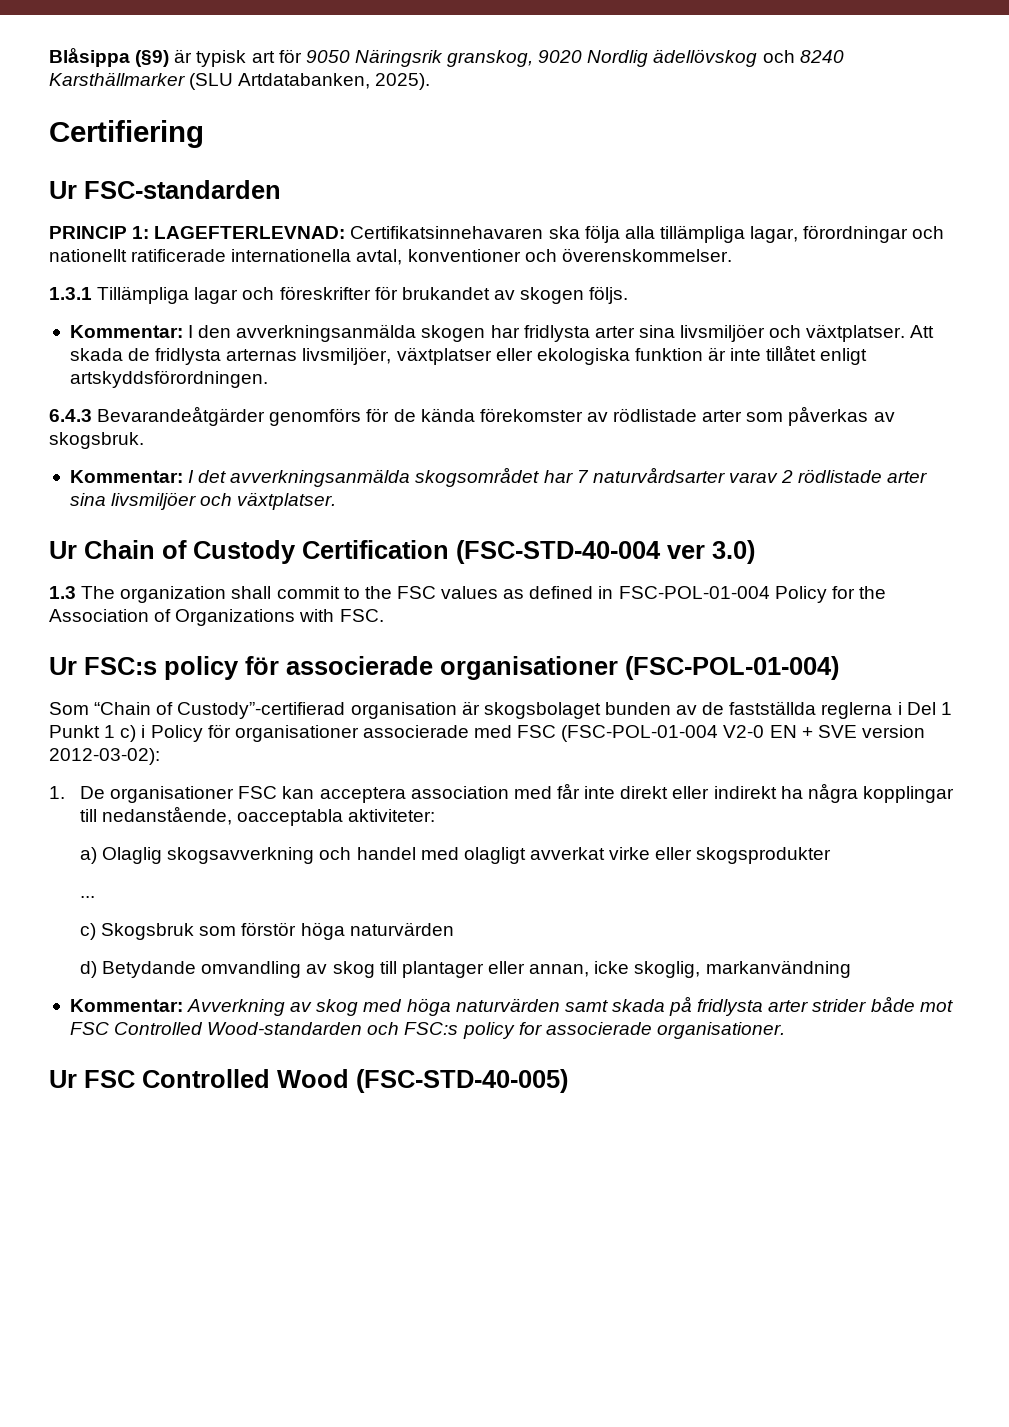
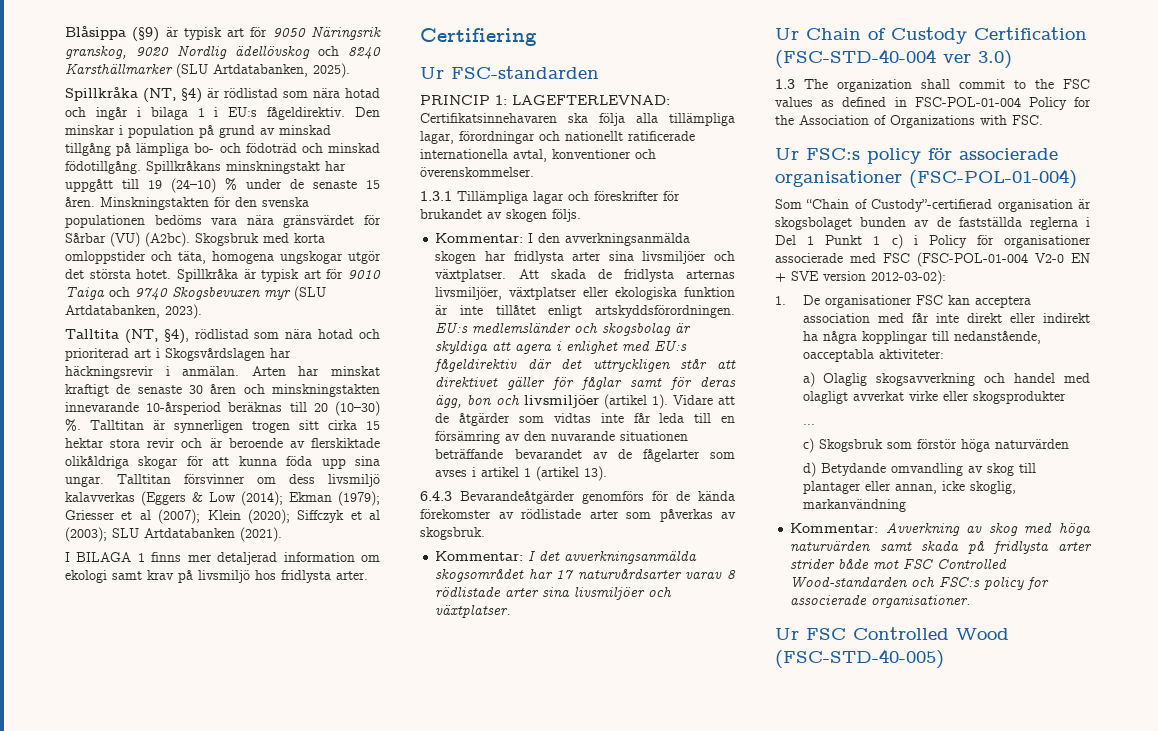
(431, 81) none -> [65,87,380,103] [65,107,380,120] [65,125,331,138] [65,143,380,156] [65,161,346,174] [65,178,380,193] [65,197,309,210] [65,215,381,228] [65,232,325,247] [65,251,381,264] [65,269,381,282] [65,286,326,301] [65,304,202,319] [65,329,380,344] [65,348,291,361] [65,366,380,379] [65,384,380,397] [65,401,380,416] [65,419,380,433] [65,438,380,448] [65,456,380,469] [65,474,380,487] [65,491,380,506] [65,509,380,524] [65,527,282,542] [65,552,380,565] [65,570,368,583] // Spillkråka (NT, §4) är rödlistad som nära hotad och ingår i bilaga 1 i EU:s fågeldirektiv. Den minskar i population på grund av minskad tillgång på lämpliga bo- och födoträd och minskad födotillgång. Spillkråkans minskningstakt har uppgått till 19 (24–10) % under de senaste 15 åren. Minskningstakten för den svenska populationen bedöms vara nära gränsvärdet för Sårbar (VU) (A2bc). Skogsbruk med korta omloppstider och täta, homogena ungskogar utgör det största hotet. Spillkråka är typisk art för 9010 Taiga och 9740 Skogsbevuxen myr (SLU Artdatabanken, 2023). // Talltita (NT, §4), rödlistad som nära hotad och prioriterad art i Skogsvårdslagen har häckningsrevir i anmälan. Arten har minskat kraftigt de senaste 30 åren och minskningstakten innevarande 10-årsperiod beräknas till 20 (10–30) %. Talltitan är synnerligen trogen sitt cirka 15 hektar stora revir och är beroende av flerskiktade olikåldriga skogar för att kunna föda upp sina ungar. Talltitan försvinner om dess livsmiljö kalavverkas (Eggers & Low (2014); Ekman (1979); Griesser et al (2007); Klein (2020); Siffczyk et al (2003); SLU Artdatabanken (2021). // I BILAGA 1 finns mer detaljerad information om ekologi samt krav på livsmiljö hos fridlysta arter.
(268, 379) none -> [435,322,692,336] [435,340,688,354] [434,359,736,372] [435,377,736,390] [435,394,735,409] [435,413,735,426] [435,431,689,444] [435,449,735,462] [435,466,608,481] EU:s medlemsländer och skogsbolag är skyldiga att agera i enlighet med EU:s fågeldirektiv där det uttryckligen står att direktivet gäller för fåglar samt för deras ägg, bon och livsmiljöer (artikel 1). Vidare att de åtgärder som vidtas inte får leda till en försämring av den nuvarande situationen beträffande bevarandet av de fågelarter som avses i artikel 1 (artikel 13).
[576,470,589,483] 7 -> [556,570,575,579] 17
[781,470,794,483] 2 -> [727,570,736,579] 8

